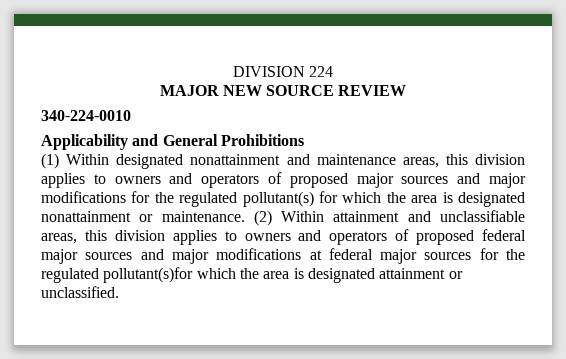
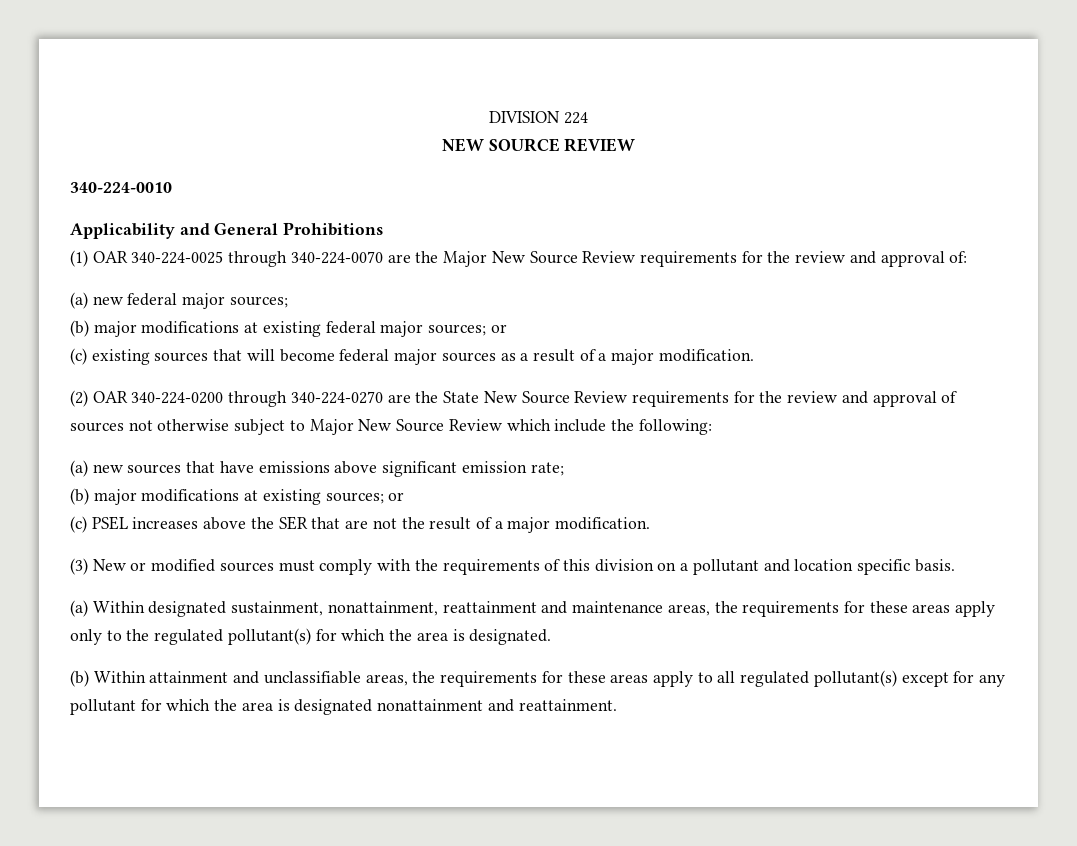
[159,85,219,96] MAJOR -> (588, 118) none
[66,154,525,169] [41,172,527,188] [41,191,151,203] Within designated nonattainment and maintenance areas, this division applies to owners and operators of proposed major sources and major modifications for -> [92,251,968,267] [70,292,288,309] [70,320,507,337] [70,348,754,365] [70,390,958,407] [70,419,712,435] [70,460,564,477] [70,488,405,505] [70,516,651,533] [70,558,955,575] [70,600,996,617] [70,629,122,645] OAR 340-224-0025 through 340-224-0070 are the Major New Source Review requirements for the review and approval of: // (a) new federal major sources; // (b) major modifications at existing federal major sources; or // (c) existing sources that will become federal major sources as a result of a major modification. // (2) OAR 340-224-0200 through 340-224-0270 are the State New Source Review requirements for the review and approval of sources not otherwise subject to Major New Source Review which include the following: // (a) new sources that have emissions above significant emission rate; // (b) major modifications at existing sources; or // (c) PSEL increases above the SER that are not the result of a major modification. // (3) New or modified sources must comply with the requirements of this division on a pollutant and location specific basis. // (a) Within designated sustainment, nonattainment, reattainment and maintenance areas, the requirements for these areas apply only to
[457,192,525,207] [41,210,272,226] designated nonattainment or maintenance. (2) -> [469,629,552,645] [70,670,89,687] designated. // (b)
[84,229,526,245] [41,248,526,264] [41,267,463,283] [41,286,119,298] this division applies to owners and operators of proposed federal major sources and major modifications at federal major sources for the regulated pollutant(s)for which the area is designated attainment or unclassified. -> [412,670,1006,687] [70,699,617,715] the requirements for these areas apply to all regulated pollutant(s) except for any pollutant for which the area is designated nonattainment and reattainment.

